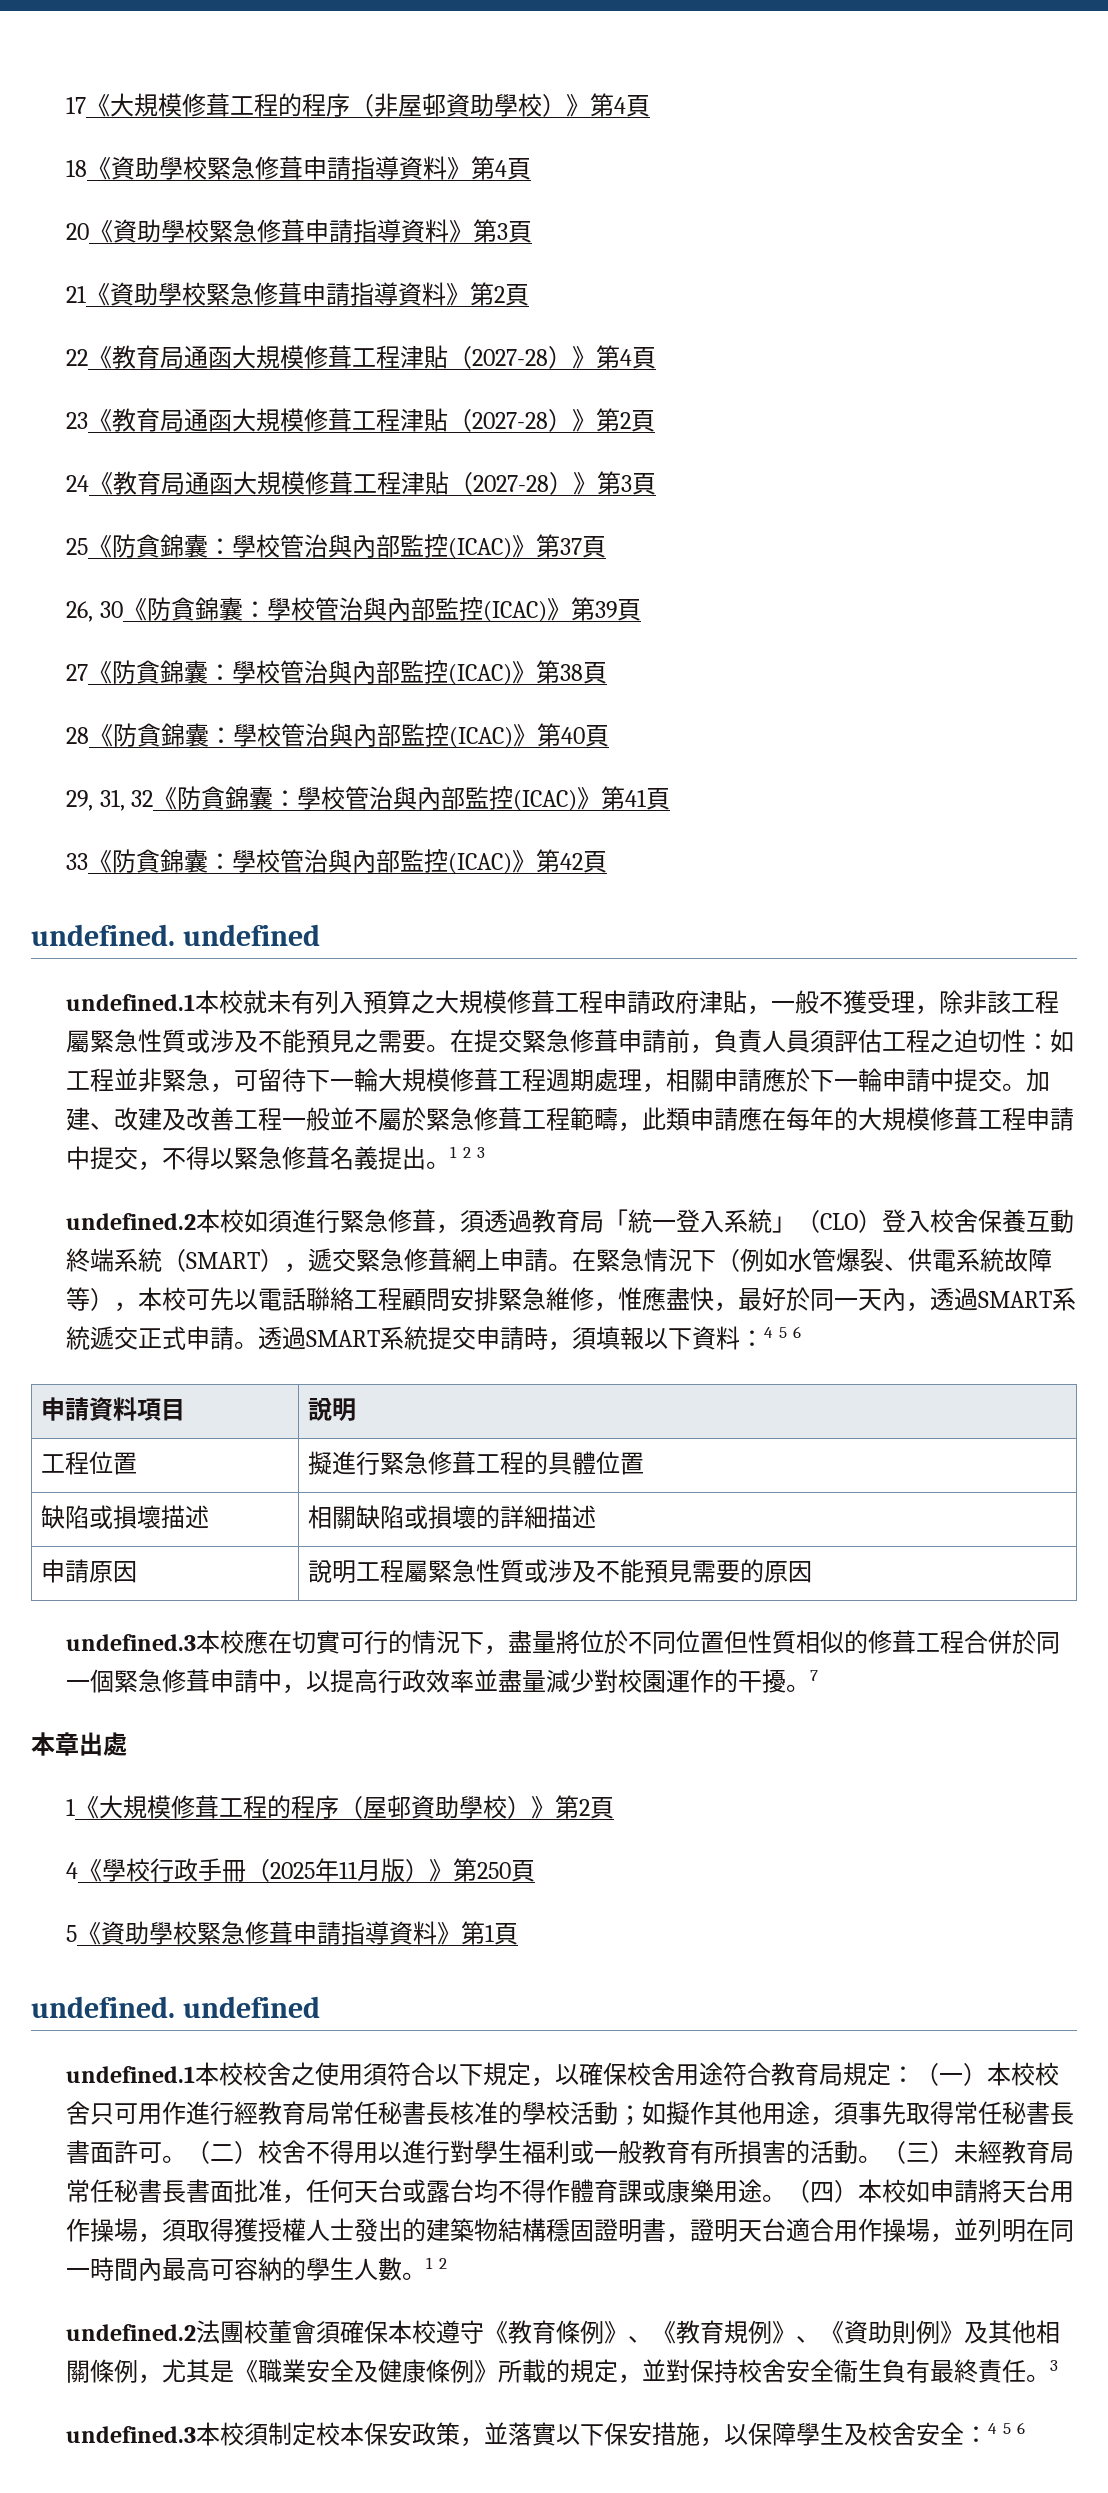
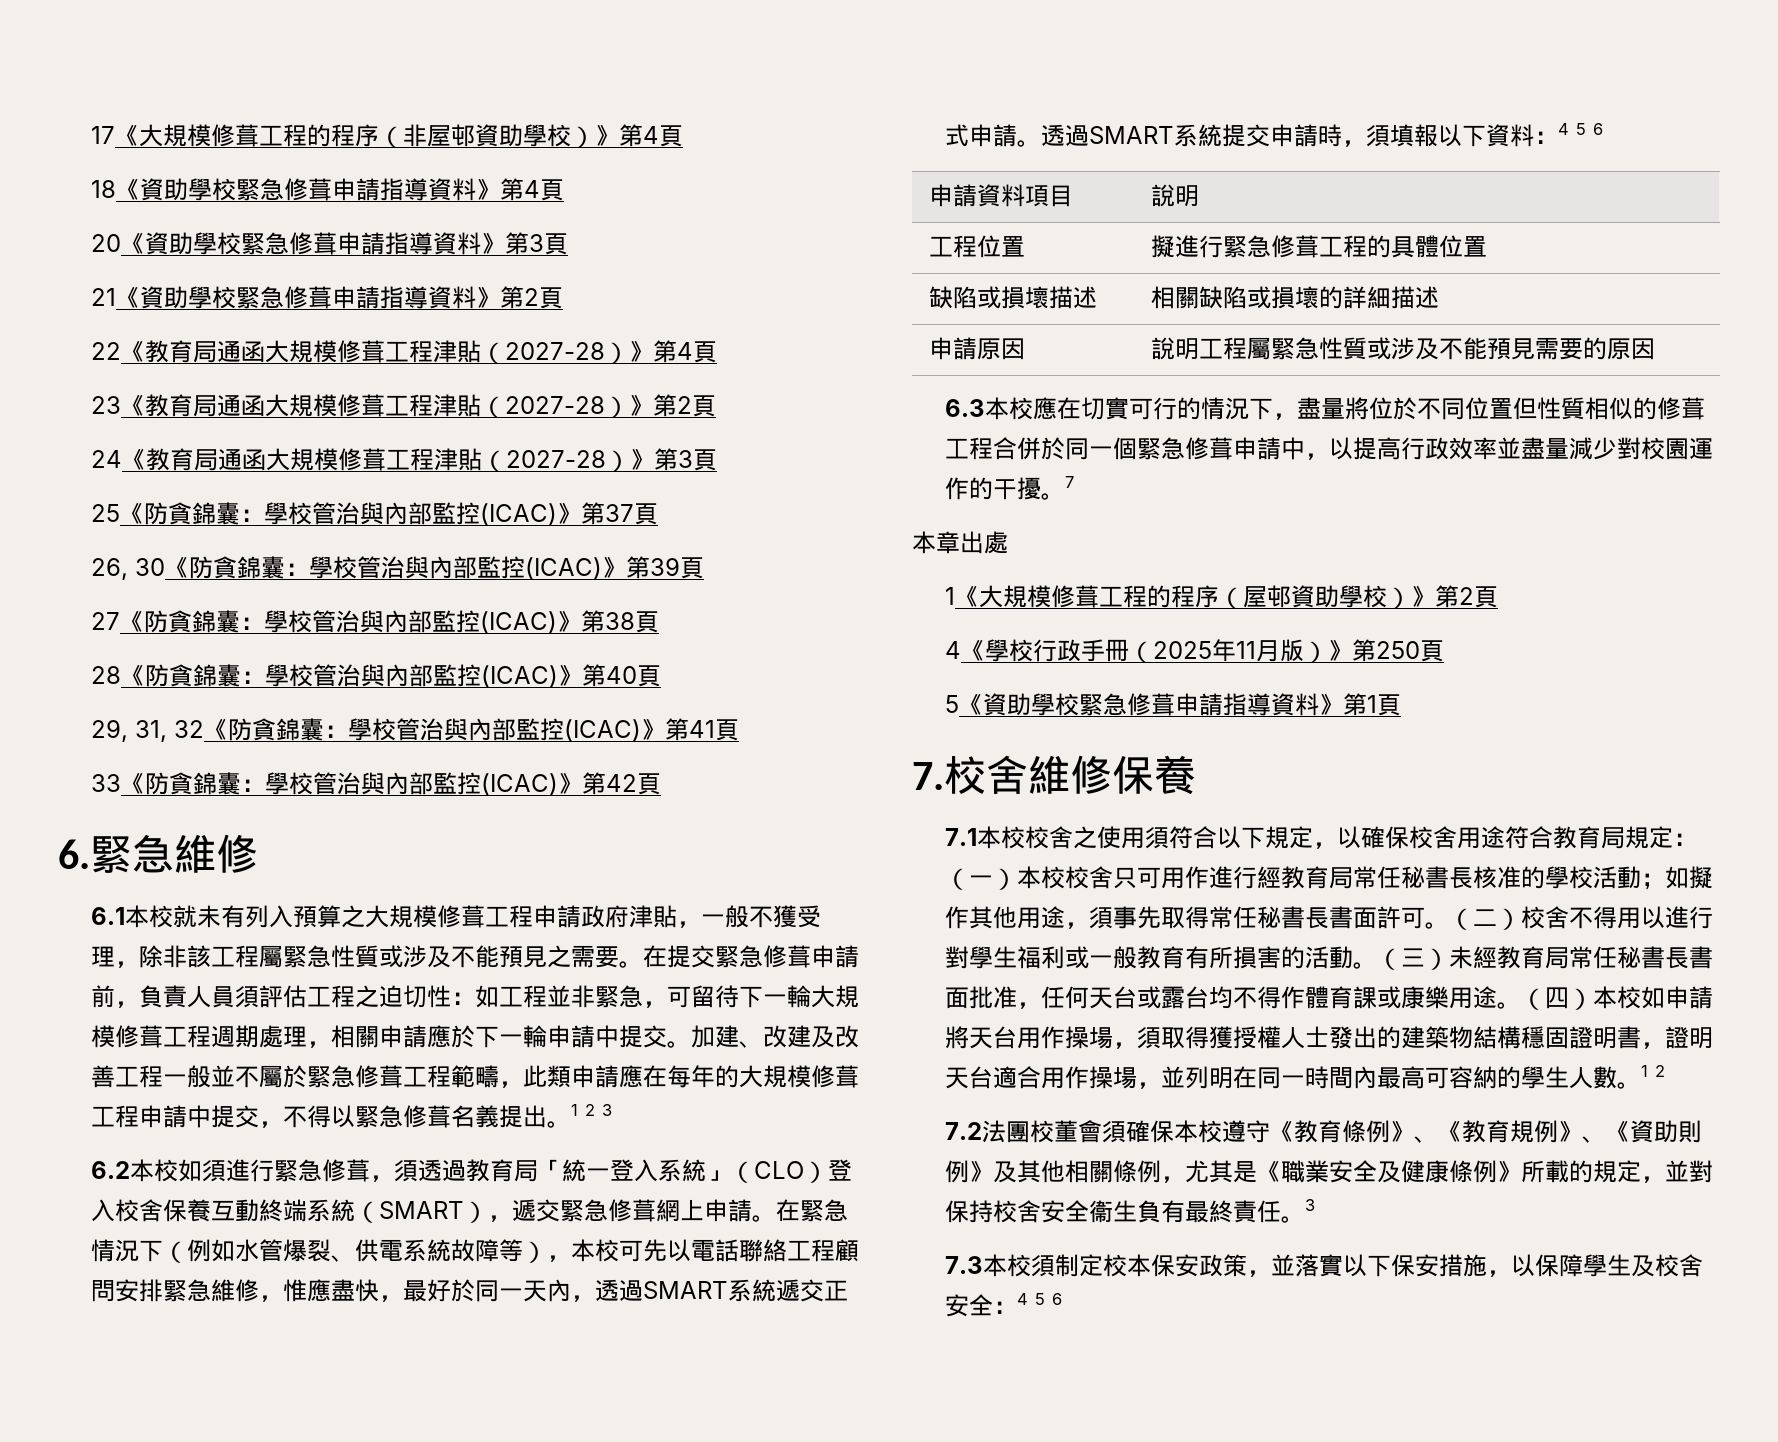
[31,924,321,946] [66,994,196,1011] undefined. undefined // undefined.1 -> [58,834,258,873] [91,907,126,925] 6.緊急維修 // 6.1
[66,1213,197,1230] undefined.2 -> [91,1161,131,1179] 6.2
[66,1634,197,1651] undefined.3 -> [945,399,986,417] 6.3
[31,1996,321,2018] [66,2066,196,2083] undefined. undefined // undefined.1 -> [912,755,1196,795] [945,828,978,846] 7.校舍維修保養 // 7.1
[66,2324,197,2341] undefined.2 -> [945,1122,983,1140] 7.2
[66,2426,197,2443] undefined.3 -> [945,1256,984,1274] 7.3

